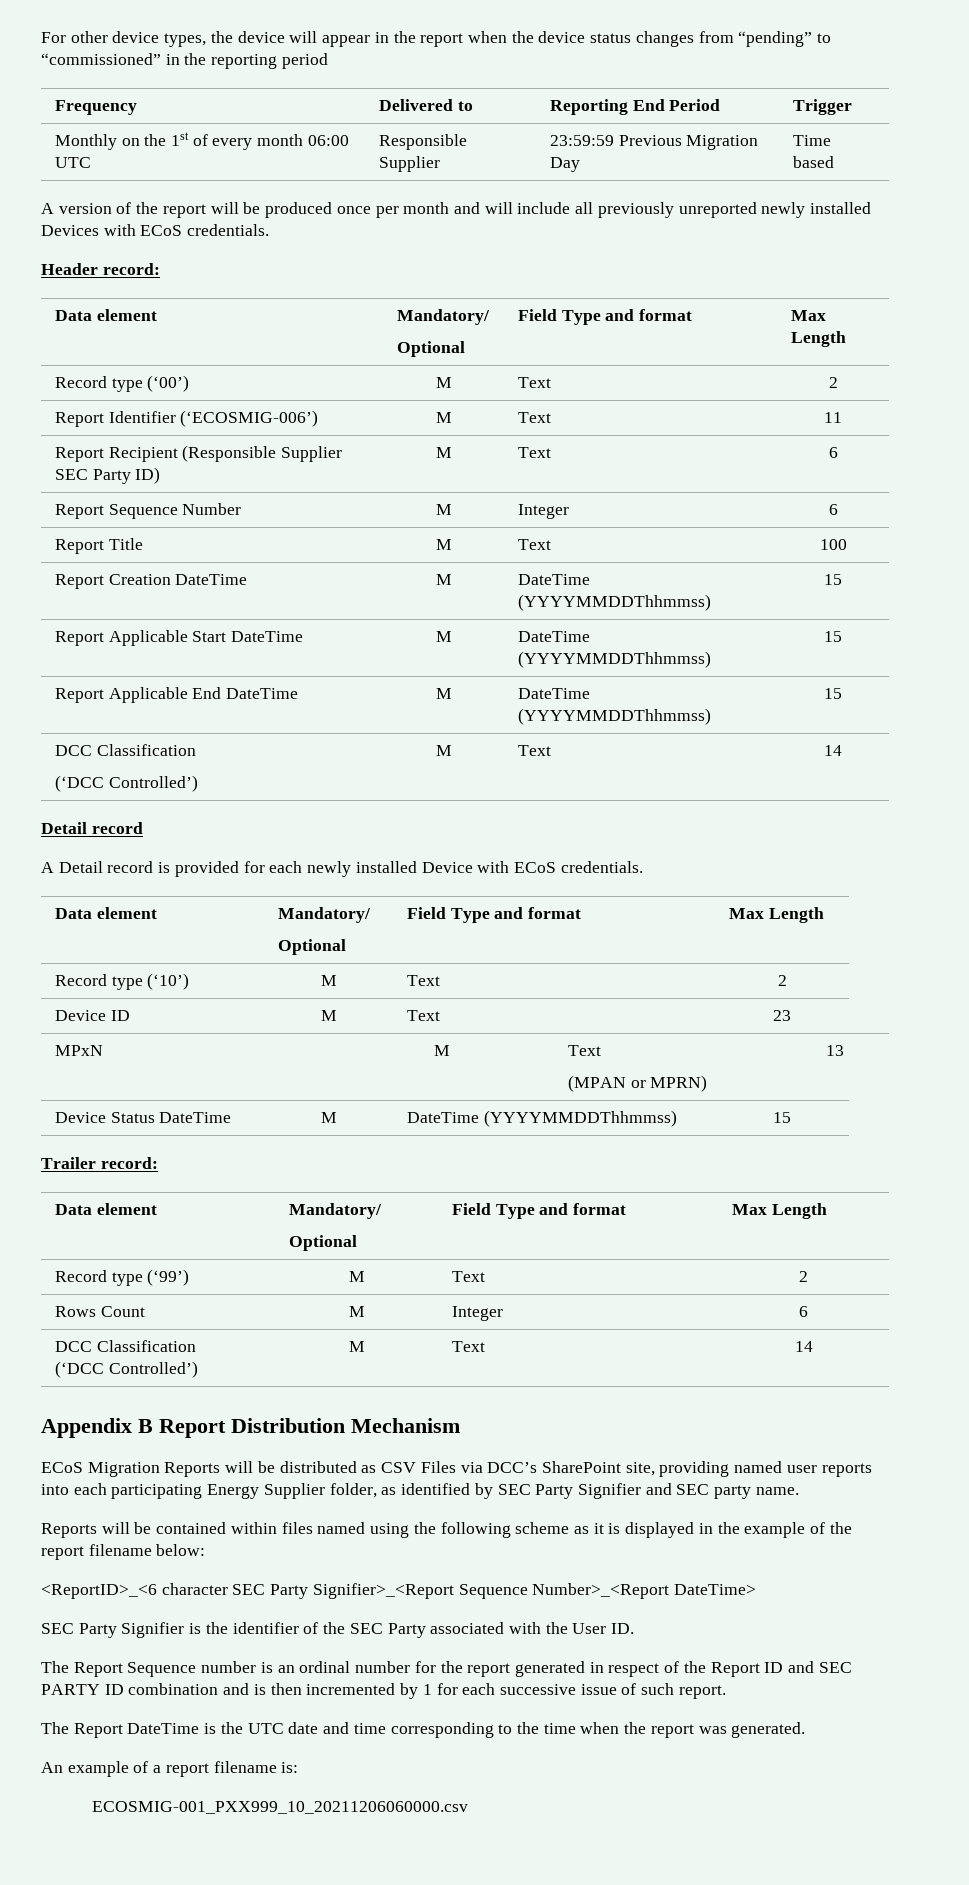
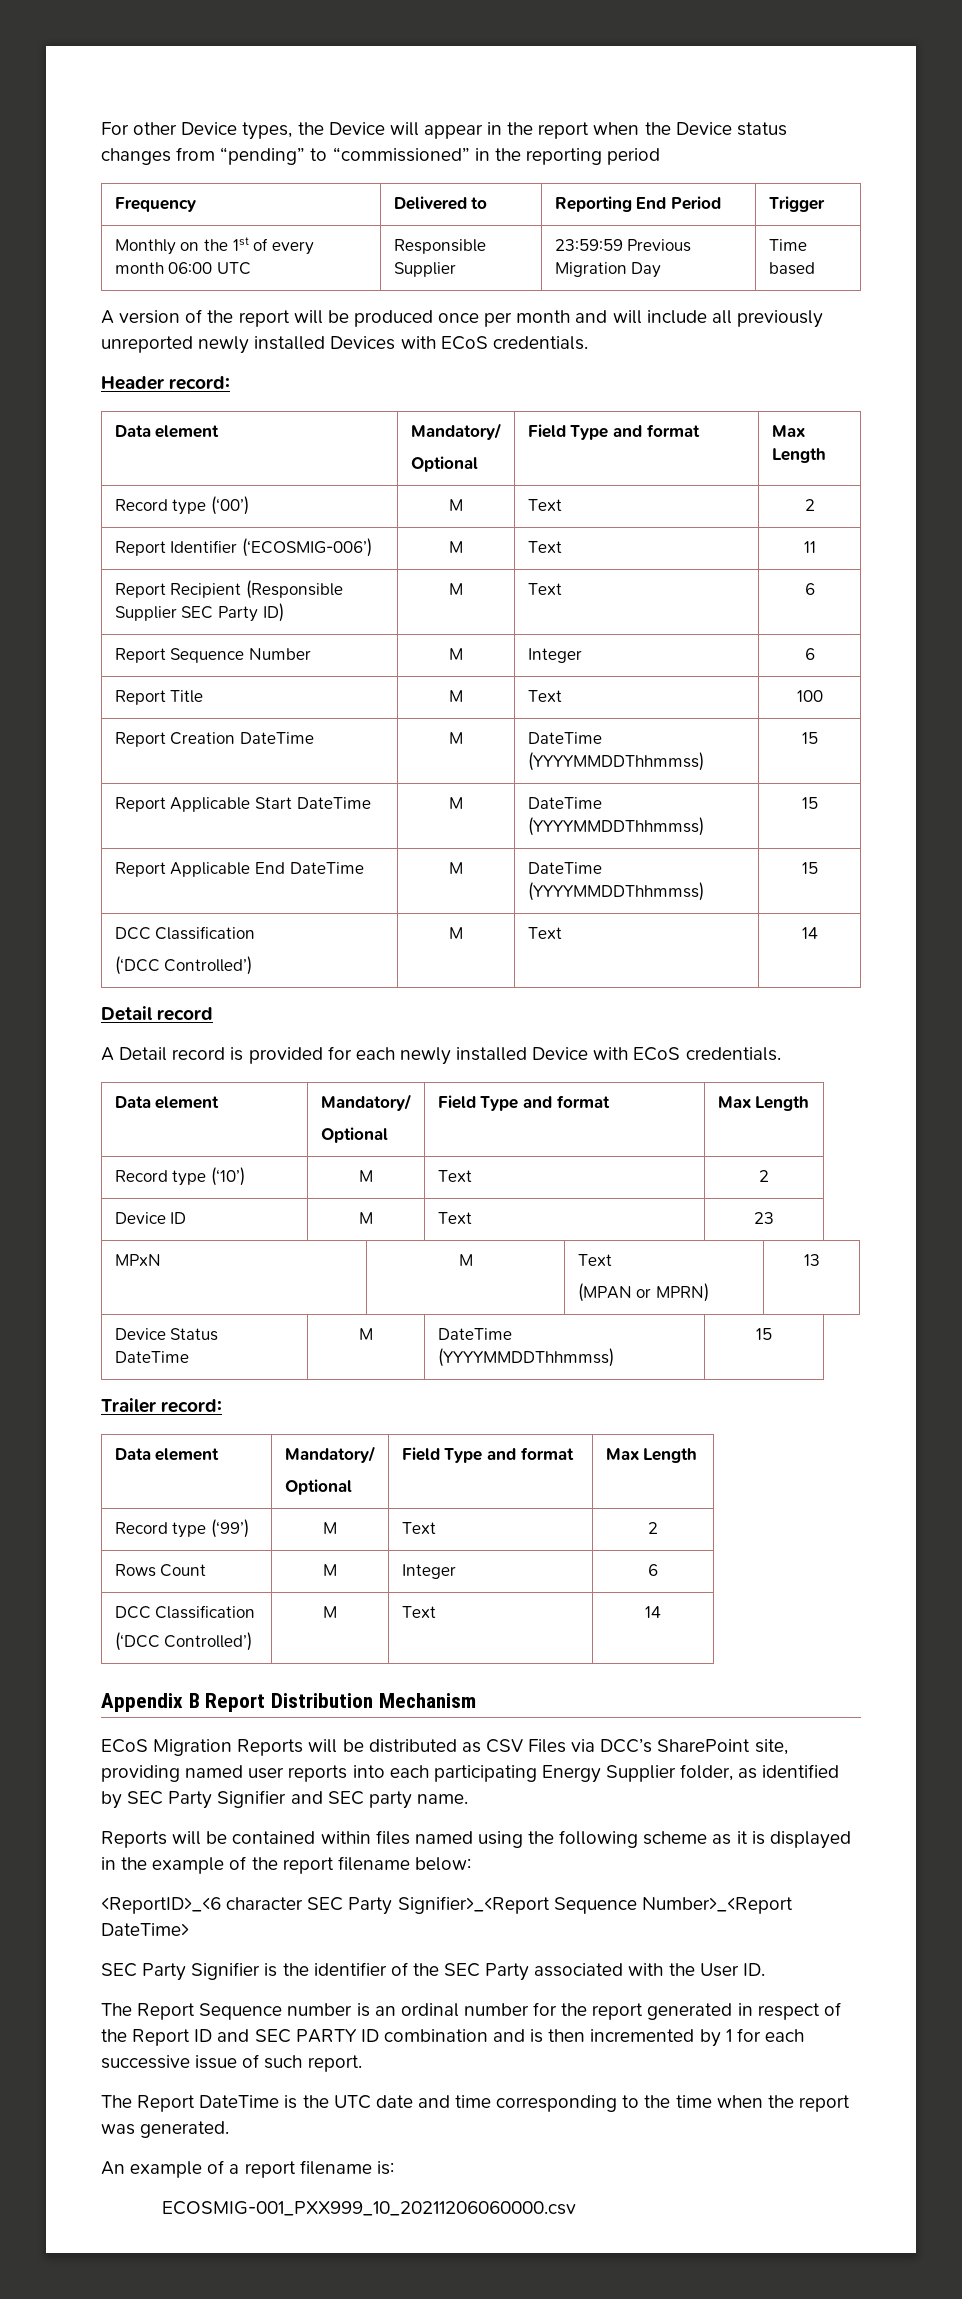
[112,31,160,43] device -> [181,122,238,135] Device
[237,31,285,43] device -> [328,122,385,135] Device
[538,31,586,43] device -> [675,122,732,135] Device

